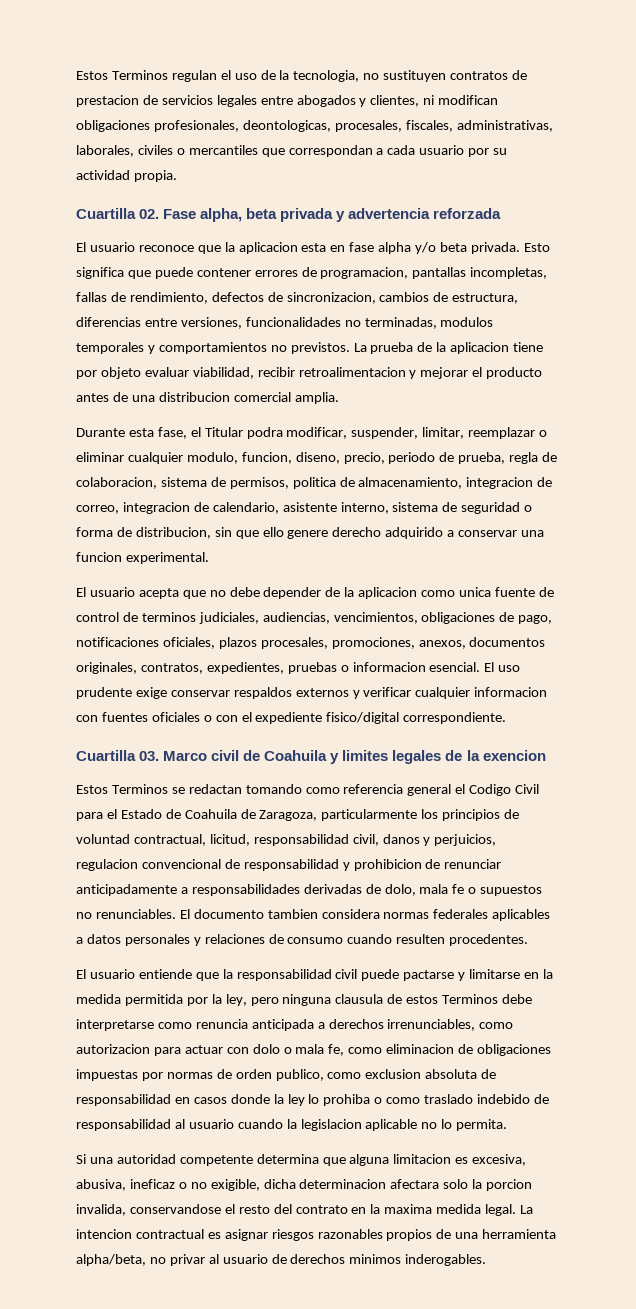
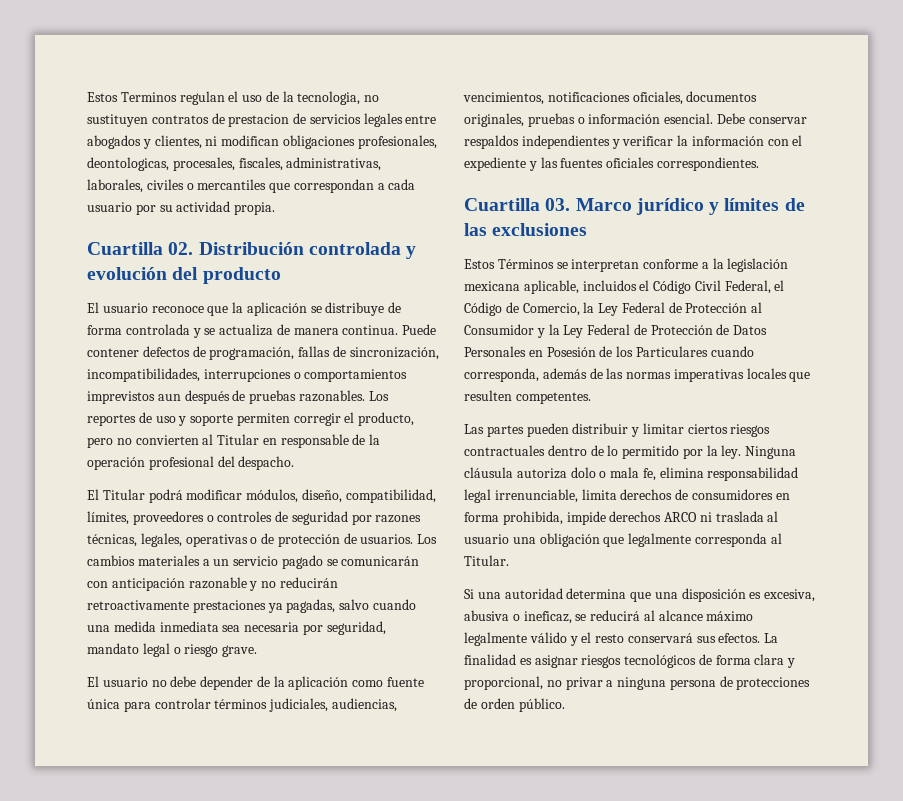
[163,208,502,222] Fase alpha, beta privada y advertencia reforzada -> [198,242,417,259] [87,267,281,284] Distribución controlada y evolución del producto
[238,242,550,254] [76,267,548,279] [76,292,519,304] [76,317,494,329] [76,342,544,354] [76,367,543,379] [76,392,339,404] [76,427,548,439] [76,452,558,464] [76,477,553,489] [76,502,533,514] [76,527,545,539] [76,552,209,564] [76,587,206,599] aplicacion esta en fase alpha y/o beta privada. Esto significa que puede contener errores de programacion, pantallas incompletas, fallas de rendimiento, defectos de sincronizacion, cambios de estructura, diferencias entre versiones, funcionalidades no terminadas, modulos temporales y comportamientos no previstos. La prueba de la aplicacion tiene por objeto evaluar viabilidad, recibir retroalimentacion y mejorar el producto antes de una distribucion comercial amplia. // Durante esta fase, el Titular podra modificar, suspender, limitar, reemplazar o eliminar cualquier modulo, funcion, diseno, precio, periodo de prueba, regla de colaboracion, sistema de permisos, politica de almacenamiento, integracion de correo, integracion de calendario, asistente interno, sistema de seguridad o forma de distribucion, sin que ello genere derecho adquirido a conservar una funcion experimental. // El usuario acepta que -> [246,302,402,316] [87,324,437,338] [87,346,439,360] [87,368,408,382] [87,390,389,404] [87,412,415,426] [87,434,381,448] [87,456,295,470] [87,489,436,503] [87,511,422,525] [87,533,438,547] [87,555,420,569] [87,577,338,591] [87,599,416,613] [87,621,386,635] [87,643,258,657] [87,676,148,687] aplicación se distribuye de forma controlada y se actualiza de manera continua. Puede contener defectos de programación, fallas de sincronización, incompatibilidades, interrupciones o comportamientos imprevistos aun después de pruebas razonables. Los reportes de uso y soporte permiten corregir el producto, pero no convierten al Titular en responsable de la operación profesional del despacho. // El Titular podrá modificar módulos, diseño, compatibilidad, límites, proveedores o controles de seguridad por razones técnicas, legales, operativas o de protección de usuarios. Los cambios materiales a un servicio pagado se comunicarán con anticipación razonable y no reducirán retroactivamente prestaciones ya pagadas, salvo cuando una medida inmediata sea necesaria por seguridad, mandato legal o riesgo grave. // El usuario
[358,587,554,599] [76,612,553,624] [76,637,546,649] [76,662,521,674] [76,687,167,699] aplicacion como unica fuente de control de terminos judiciales, audiencias, vencimientos, obligaciones de pago, notificaciones oficiales, plazos procesales, promociones, anexos, documentos originales, contratos, expedientes, pruebas o informacion esencial. El uso prudente exige -> [288,676,425,690] [87,698,397,712] [463,91,758,105] [464,113,745,127] aplicación como fuente única para controlar términos judiciales, audiencias, vencimientos, notificaciones oficiales, documentos originales, pruebas o información esencial. Debe
[295,688,349,697] externos -> [521,135,610,149] independientes
[415,687,548,699] [76,712,507,724] [76,750,546,764] [76,784,540,796] [76,809,520,821] [76,834,497,846] [76,859,502,871] [76,884,543,896] [76,909,551,921] [76,934,529,946] [76,969,553,981] [76,994,533,1006] [76,1019,514,1031] [76,1044,552,1056] [76,1069,497,1081] [76,1094,549,1106] [76,1119,508,1131] cualquier informacion con fuentes oficiales o con el expediente fisico/digital correspondiente. // Cuartilla 03. Marco civil de Coahuila y limites legales de la exencion // Estos Terminos se redactan tomando como referencia general el Codigo Civil para el Estado de Coahuila de Zaragoza, particularmente los principios de voluntad contractual, licitud, responsabilidad civil, danos y perjuicios, regulacion convencional de responsabilidad y prohibicion de renunciar anticipadamente a responsabilidades derivadas de dolo, mala fe o supuestos no renunciables. El documento tambien considera normas federales aplicables a datos personales y relaciones de consumo cuando resulten procedentes. // El usuario entiende que la responsabilidad civil puede pactarse y limitarse en la medida permitida por la ley, pero ninguna clausula de estos Terminos debe interpretarse como renuncia anticipada a derechos irrenunciables, como autorizacion para actuar con dolo o mala fe, como eliminacion de obligaciones impuestas por normas de orden publico, como exclusion absoluta de responsabilidad en casos donde la ley lo prohiba o como traslado indebido de responsabilidad al usuario cuando la legislacion aplicable no lo permita. -> [677,135,803,146] [464,157,759,171] [464,198,805,215] [464,223,588,236] [464,258,789,272] [464,280,785,294] [464,302,763,316] [464,324,768,338] [464,346,754,357] [464,368,811,382] [464,390,591,404] [464,423,771,437] [464,445,797,459] [464,467,799,481] [464,489,790,503] [464,511,779,525] [464,533,782,547] [464,555,509,566] la información con el expediente y las fuentes oficiales correspondientes. // Cuartilla 03. Marco jurídico y límites de las exclusiones // Estos Términos se interpretan conforme a la legislación mexicana aplicable, incluidos el Código Civil Federal, el Código de Comercio, la Ley Federal de Protección al Consumidor y la Ley Federal de Protección de Datos Personales en Posesión de los Particulares cuando corresponda, además de las normas imperativas locales que resulten competentes. // Las partes pueden distribuir y limitar ciertos riesgos contractuales dentro de lo permitido por la ley. Ninguna cláusula autoriza dolo o mala fe, elimina responsabilidad legal irrenunciable, limita derechos de consumidores en forma prohibida, impide derechos ARCO ni traslada al usuario una obligación que legalmente corresponda al Titular.
[179,1155,253,1166] competente -> (563, 593) none
[349,1154,527,1166] [76,1179,533,1191] [76,1204,534,1216] [76,1229,557,1241] [76,1254,487,1266] alguna limitacion es excesiva, abusiva, ineficaz o no exigible, dicha determinacion afectara solo la porcion invalida, conservandose el resto del contrato en la maxima medida legal. La intencion contractual es asignar riesgos razonables propios de una herramienta alpha/beta, no privar al usuario de derechos minimos inderogables. -> [654,588,816,602] [464,610,754,624] [464,632,779,646] [464,654,796,668] [464,676,811,690] [464,698,565,712] una disposición es excesiva, abusiva o ineficaz, se reducirá al alcance máximo legalmente válido y el resto conservará sus efectos. La finalidad es asignar riesgos tecnológicos de forma clara y proporcional, no privar a ninguna persona de protecciones de orden público.

